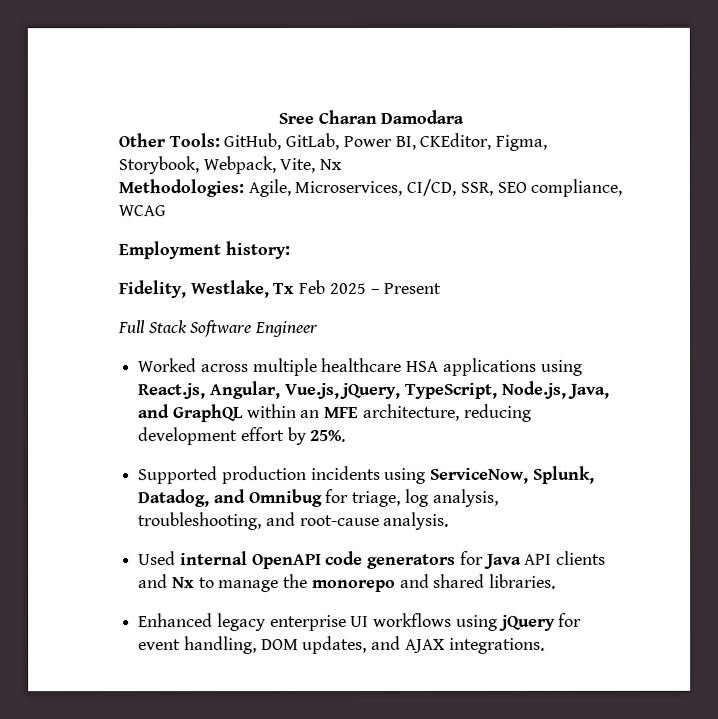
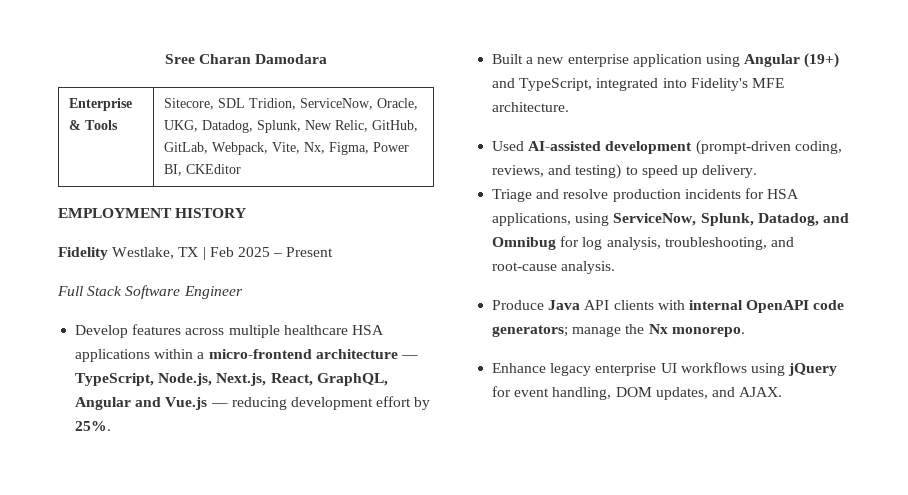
[118,132,548,151] [118,156,343,175] [118,178,623,198] [118,205,166,217] [118,241,290,260] [118,280,295,299] // Other Tools: GitHub, GitLab, Power BI, CKEditor, Figma, Storybook, Webpack, Vite, Nx // Methodologies: Agile, Microservices, CI/CD, SSR, SEO compliance, WCAG // Employment history: // Fidelity, Westlake, Tx -> [69,98,133,111] [69,120,119,130] [164,98,419,110] [164,120,419,133] [164,142,410,155] [164,164,242,176] [58,208,247,218] [58,247,206,260] // Enterprise & Tools | Sitecore, SDL Tridion, ServiceNow, Oracle, UKG, Datadog, Splunk, New Relic, GitHub, GitLab, Webpack, Vite, Nx, Figma, Power BI, CKEditor // EMPLOYMENT HISTORY // Fidelity Westlake, TX |
[137,358,198,373] Worked -> [75,324,182,338] Develop features
[540,359,583,376] [138,380,610,400] [138,403,460,423] using React.js, Angular, Vue.js, jQuery, TypeScript, Node.js, Java, and GraphQL within an MFE architecture, -> [154,349,418,359] [75,373,388,386] [75,397,228,410] within a micro-frontend architecture — TypeScript, Node.js, Next.js, React, GraphQL, Angular and Vue.js —
[138,465,381,485] Supported production incidents -> [492,53,840,68] [492,78,784,91] [492,102,570,112] [492,140,842,155] [492,164,758,179] [492,188,800,202] [492,213,572,226] Built a new enterprise application using Angular (19+) and TypeScript, integrated into Fidelity's MFE architecture. // Used AI-assisted development (prompt-driven coding, reviews, and testing) to speed up delivery. // Triage and resolve production incidents for HSA applications,
[352,490,402,508] triage, -> (580, 241) none
[138,550,607,570] [138,573,557,593] [138,613,214,628] Used internal OpenAPI code generators for Java API clients and Nx to manage the monorepo and shared libraries. // Enhanced -> [492,300,845,313] [492,324,745,337] [492,363,547,373] Produce Java API clients with internal OpenAPI code generators; manage the Nx monorepo. // Enhance
[404,637,545,654] AJAX integrations. -> [739,387,783,397] AJAX.

